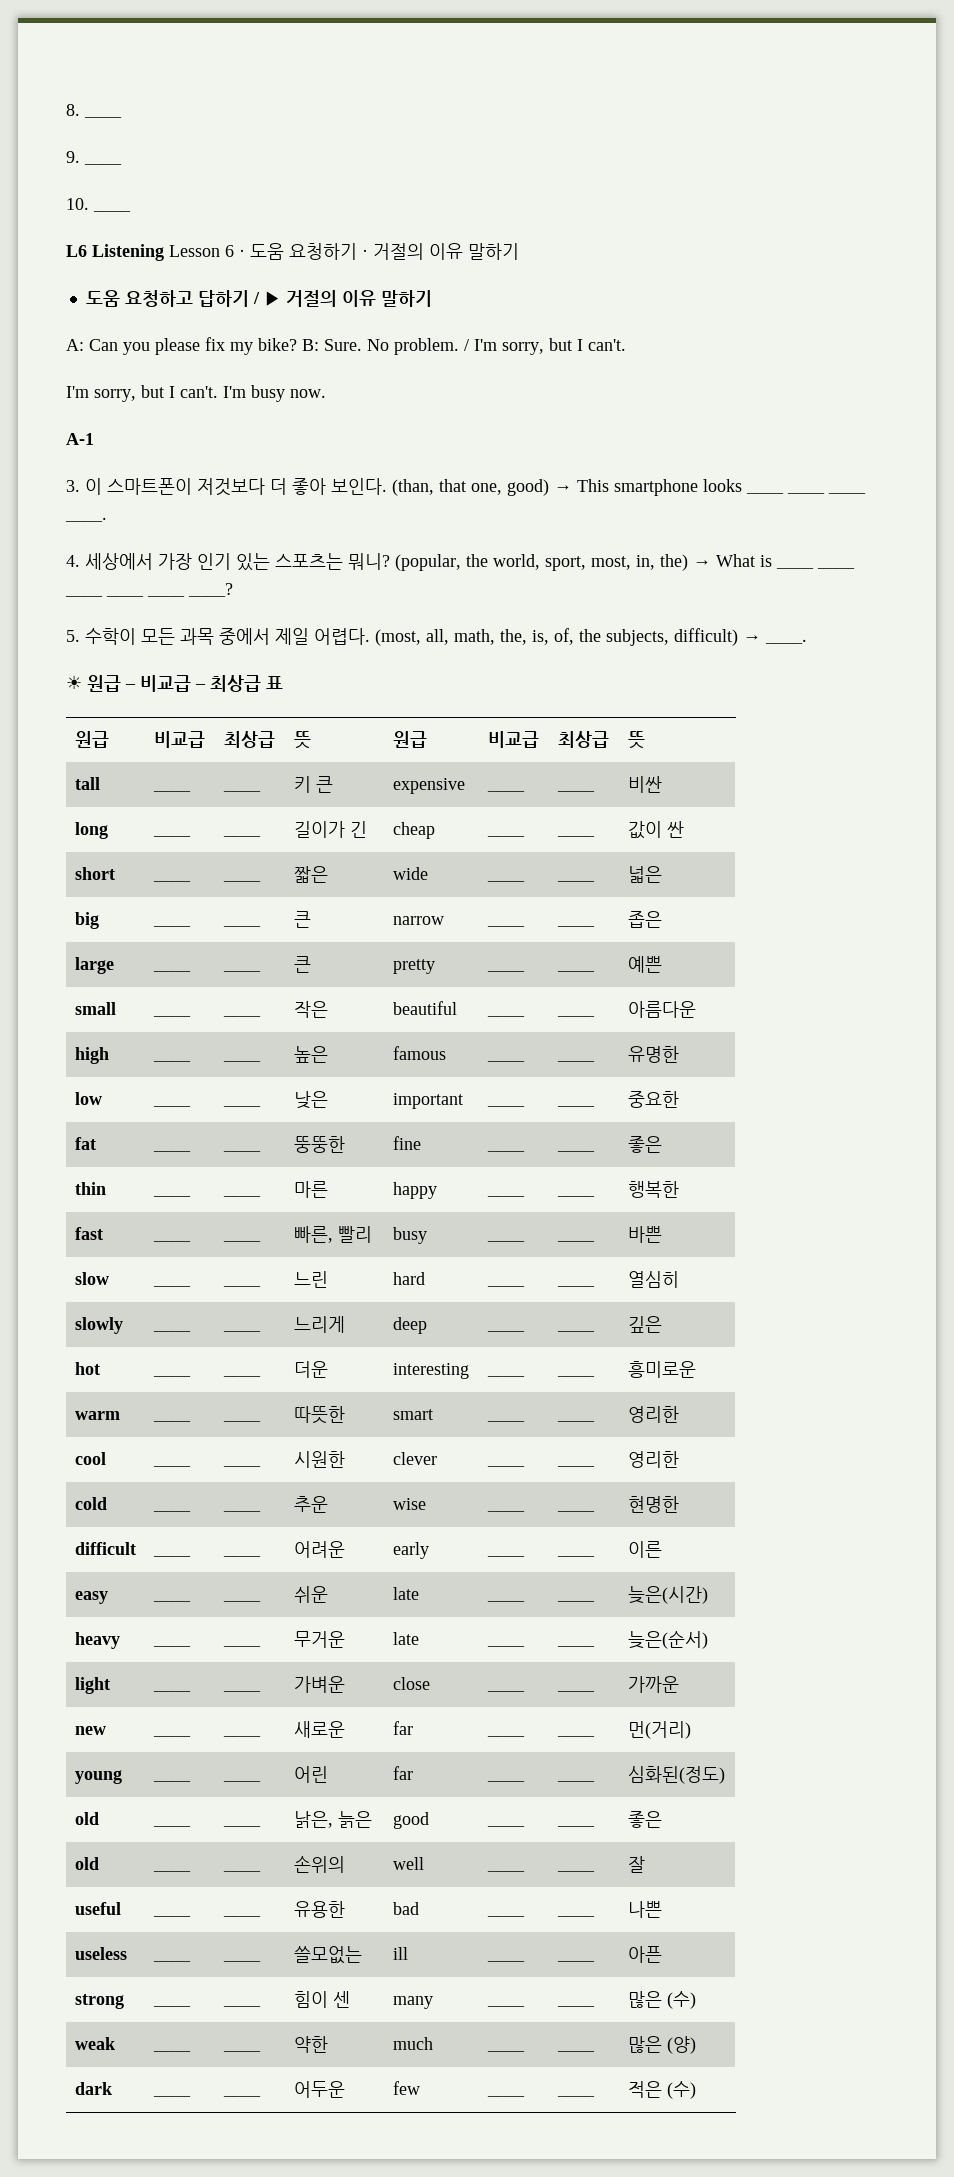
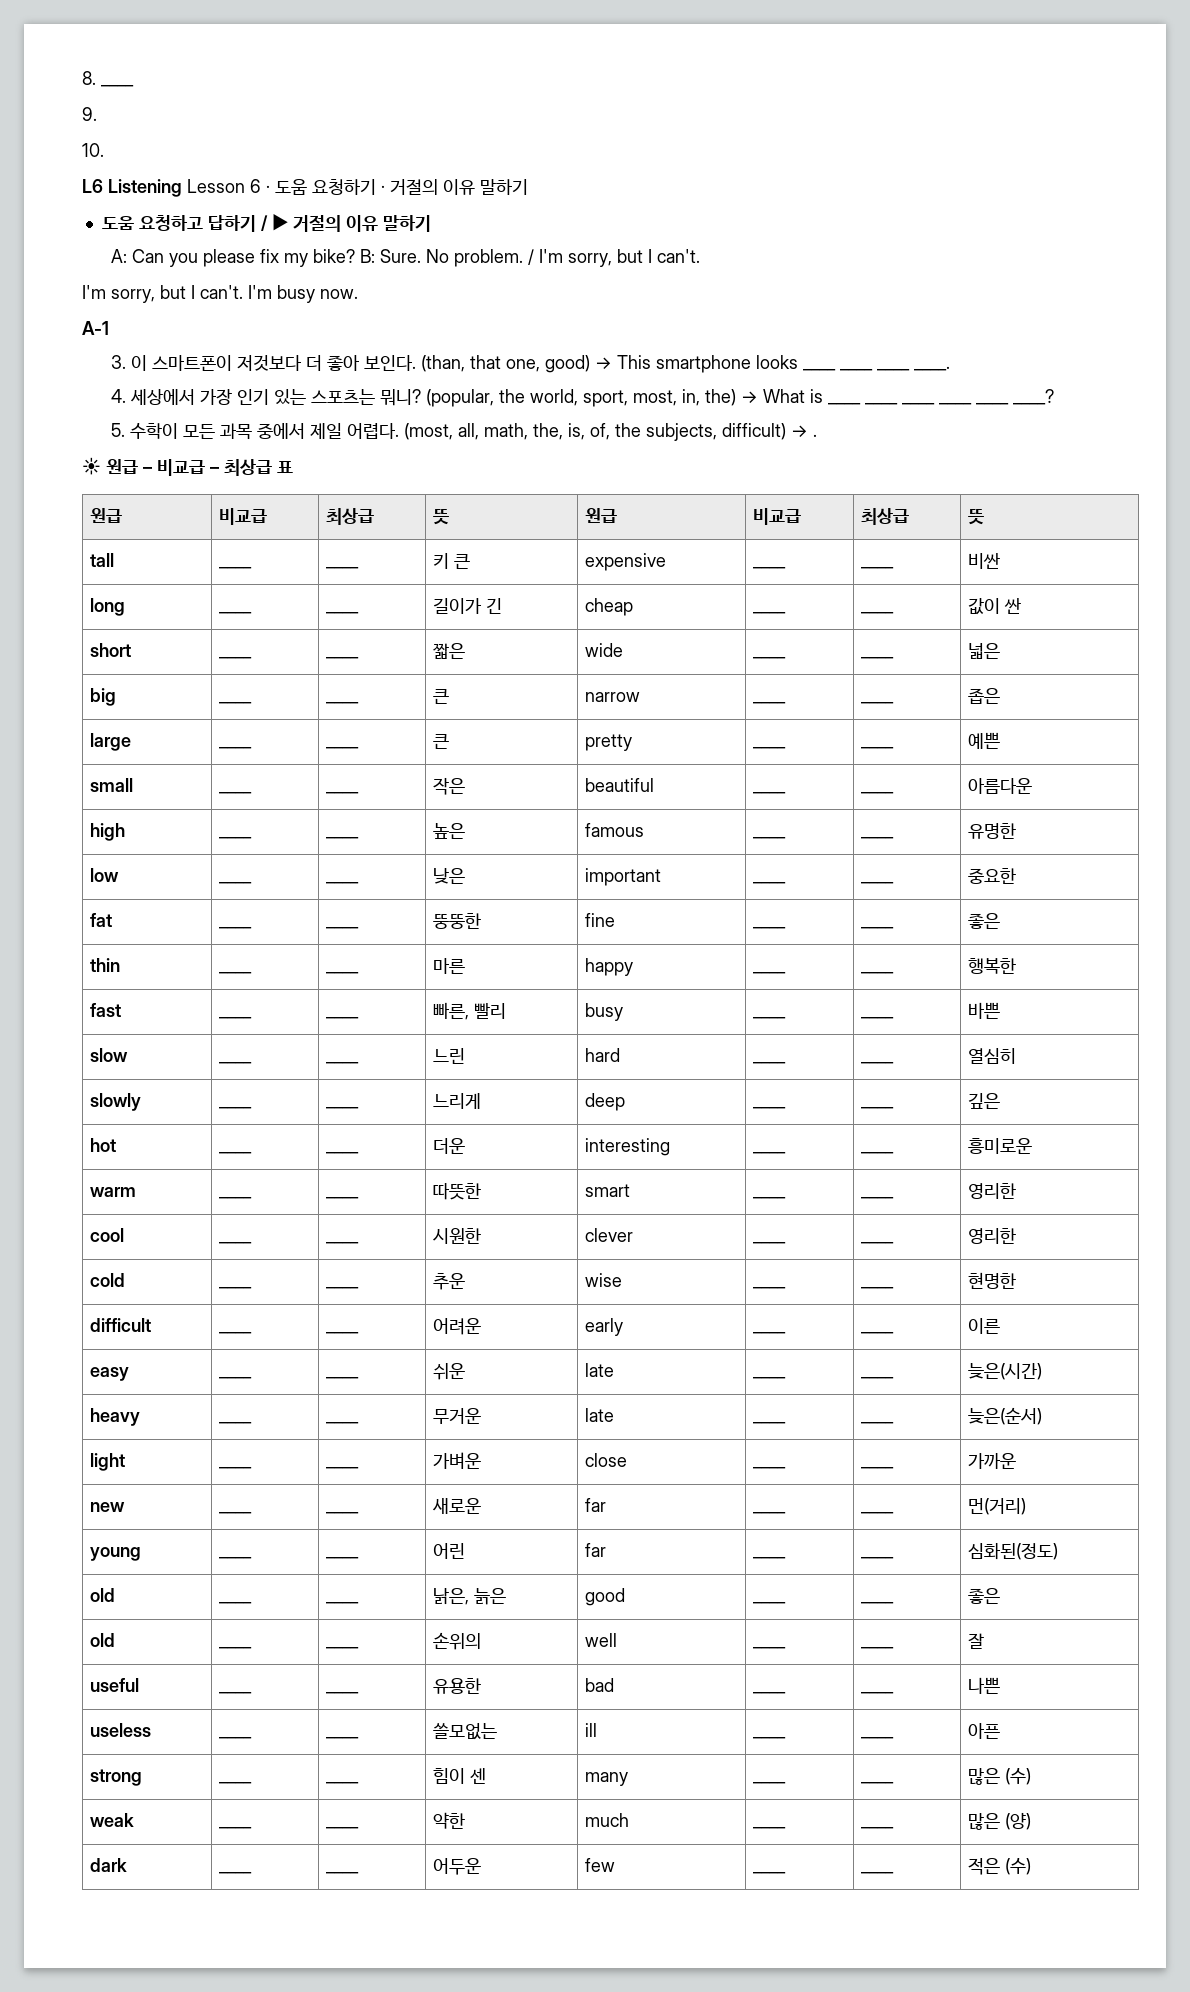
[84,163,122,165] ____ -> (97, 114) none
[93,210,131,212] ____ -> (104, 150) none
[765,639,807,644] ____. -> [812,434,817,437] .

